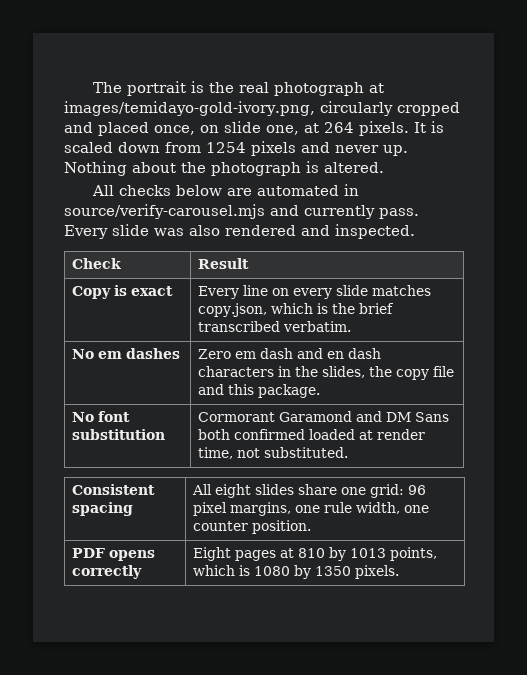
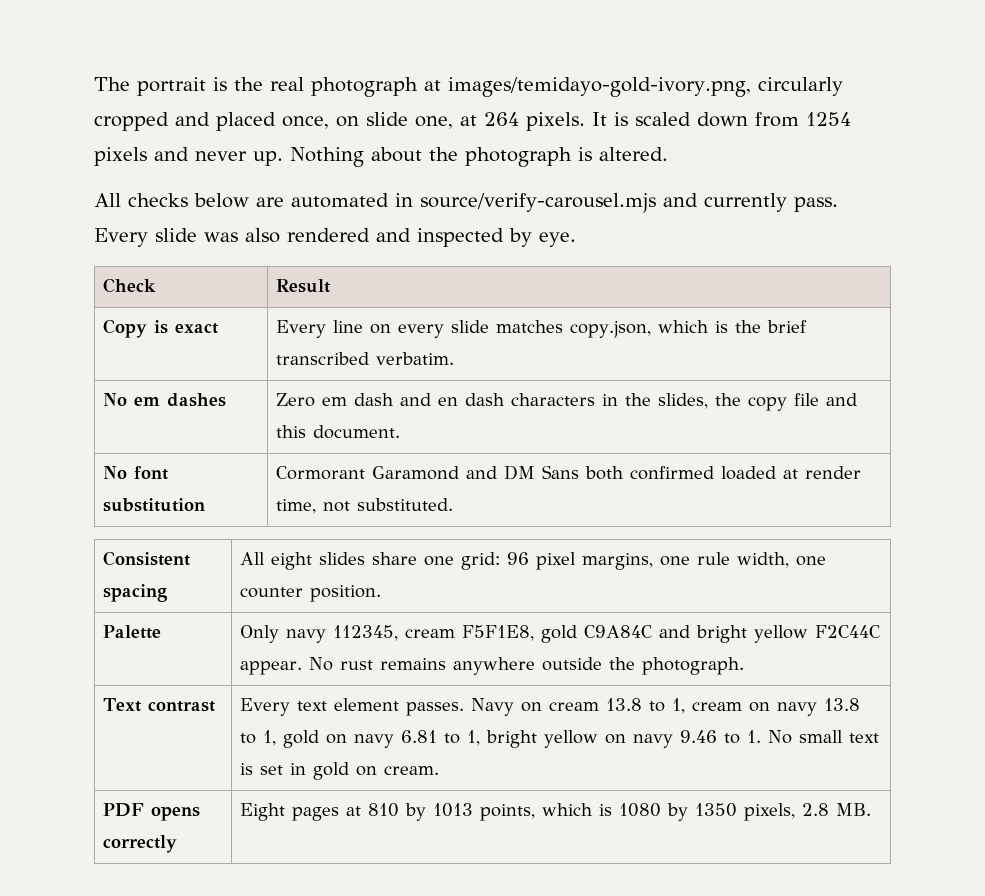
[335,224,415,239] inspected. -> [417,228,576,247] inspected by eye.
[257,384,320,398] package. -> [313,425,401,439] document.
(311, 527) none -> [103,625,162,639] [240,625,882,643] [240,657,745,675] [103,698,216,712] [240,698,861,716] [240,730,880,748] [240,762,440,780] // Palette | Only navy 112345, cream F5F1E8, gold C9A84C and bright yellow F2C44C appear. No rust remains anywhere outside the photograph. // Text contrast | Every text element passes. Navy on cream 13.8 to 1, cream on navy 13.8 to 1, gold on navy 6.81 to 1, bright yellow on navy 9.46 to 1. No small text is set in gold on cream.
[354,565,399,579] pixels. -> [744,803,872,821] pixels, 2.8 MB.

